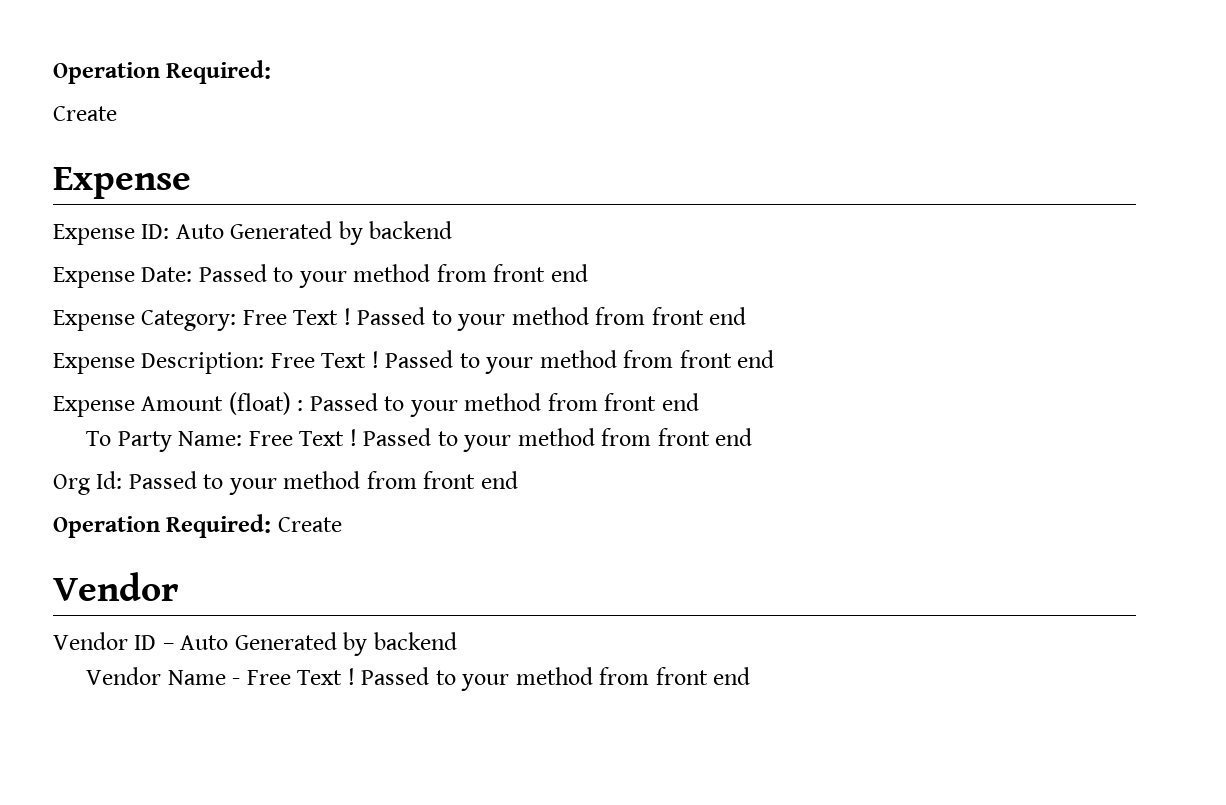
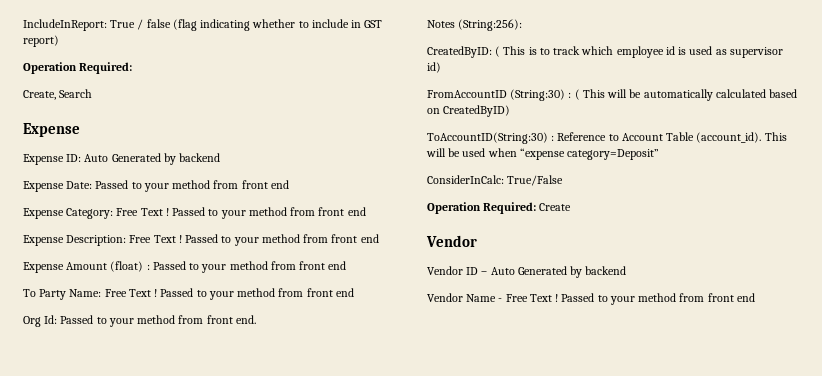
(53, 73) none -> [23,19,383,31] [23,35,59,47] IncludeInReport: True / false (flag indicating whether to include in GST report) //
[53,106,117,121] Create -> [23,89,93,100] Create, Search
[480,471,518,489] end -> [235,315,256,324] [427,19,523,31] [427,46,783,58] [427,62,441,73] [427,89,798,101] [427,105,511,117] [427,132,787,144] [426,148,660,160] [427,175,564,186] end. // Notes (String:256): // CreatedByID: ( This is to track which employee id is used as supervisor id) // FromAccountID (String:30) : ( This will be automatically calculated based on CreatedByID) // ToAccountID(String:30) : Reference to Account Table (account_id). This will be used when “expense category=Deposit” // ConsiderInCalc: True/False

